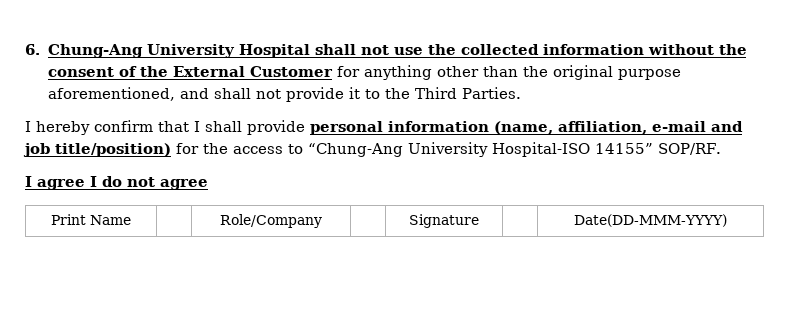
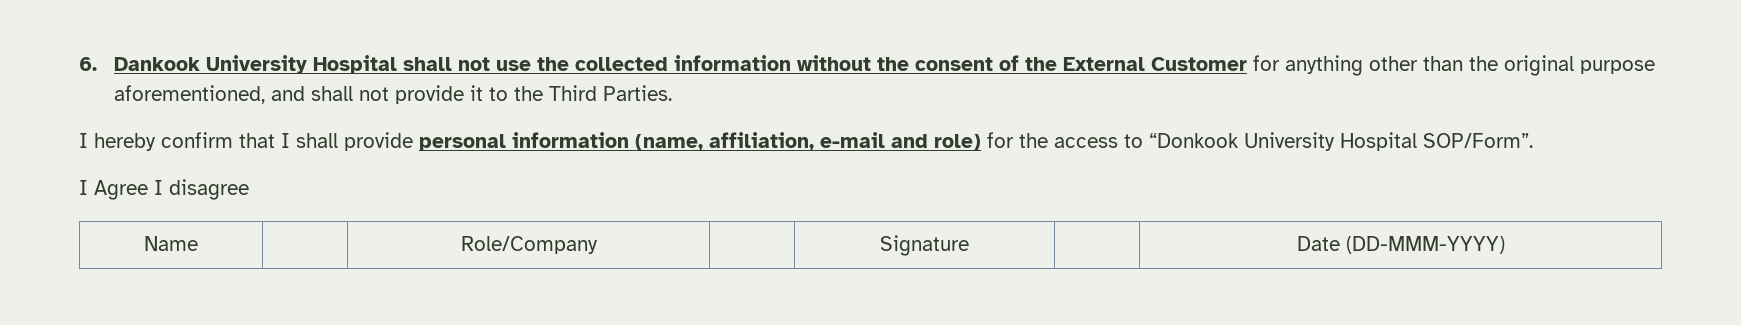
[47,44,143,58] Chung-Ang -> [113,57,200,71] Dankook
[23,143,171,157] job title/position) -> [934,134,981,151] role)
[308,142,721,157] [25,176,208,190] [51,214,86,225] “Chung-Ang University Hospital-ISO 14155” SOP/RF. // I agree I do not agree // Print -> [1149,132,1533,151] [79,179,249,200] “Donkook University Hospital SOP/Form”. // I Agree I disagree //
[574,214,728,227] Date(DD-MMM-YYYY) -> [1296,236,1505,254] Date (DD-MMM-YYYY)

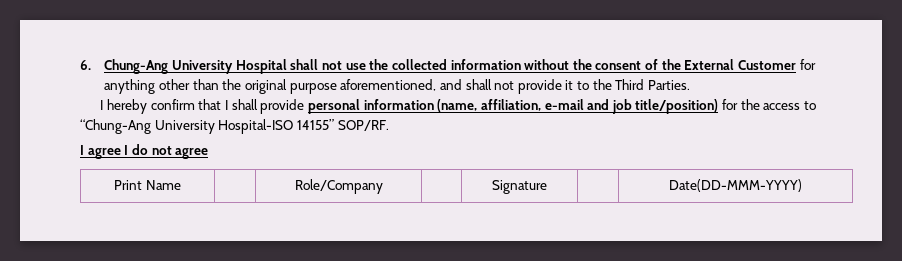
[113,57,200,71] Dankook -> [104,59,169,74] Chung-Ang
[934,134,981,151] role) -> [611,99,719,114] job title/position)
[1149,132,1533,151] [79,179,249,200] “Donkook University Hospital SOP/Form”. // I Agree I disagree // -> [80,119,389,134] [80,144,209,159] [114,180,143,190] “Chung-Ang University Hospital-ISO 14155” SOP/RF. // I agree I do not agree // Print
[1296,236,1505,254] Date (DD-MMM-YYYY) -> [669,179,802,192] Date(DD-MMM-YYYY)

